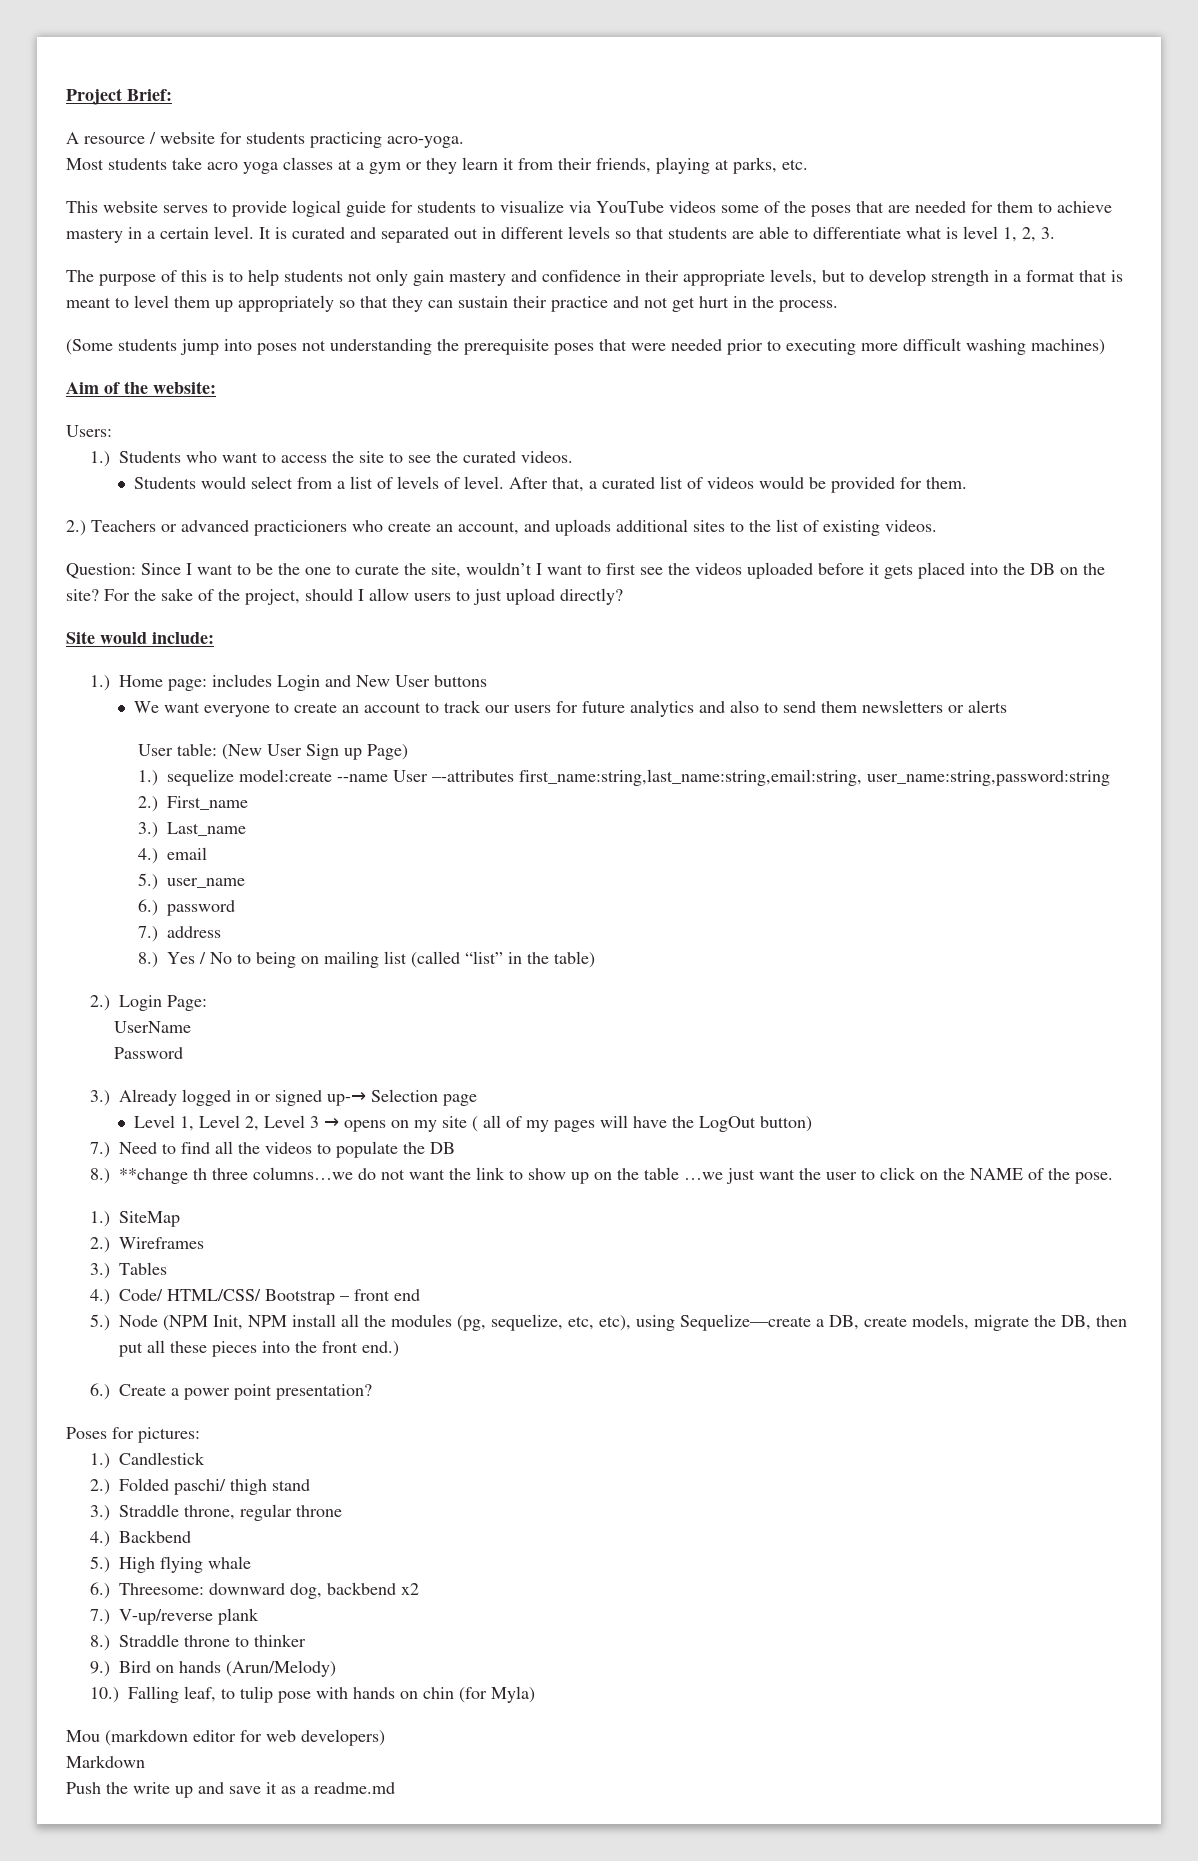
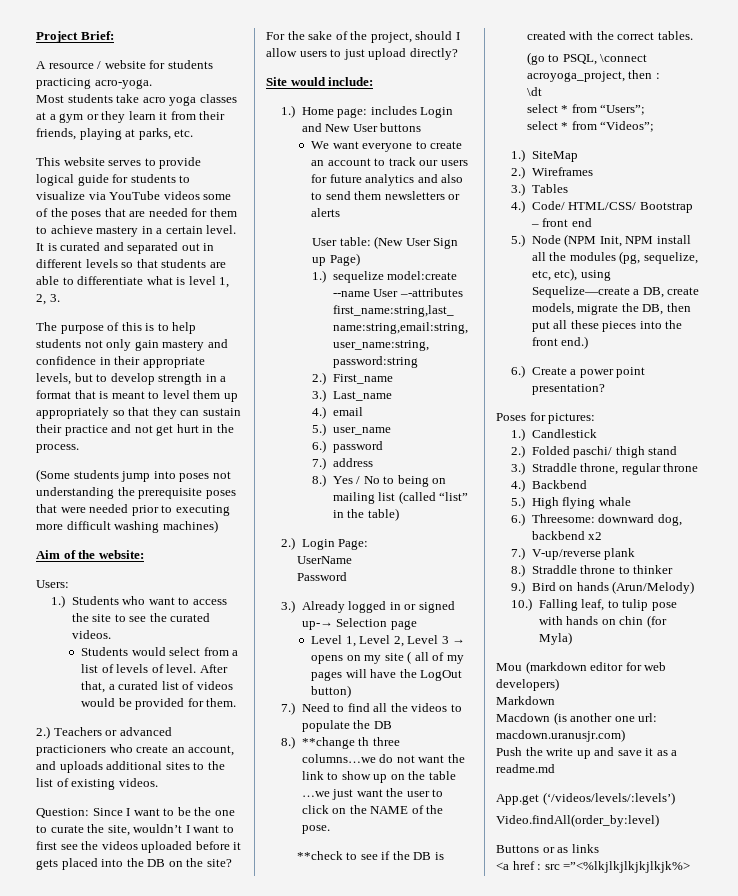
(1114, 1178) none -> [296,851,444,860] [526,31,693,40] [526,52,648,65] [526,70,660,82] [526,87,542,96] [526,104,646,115] [526,121,655,132] // **check to see if the DB is created with the correct tables. // (go to PSQL, \connect acroyoga_project, then : // \dt // select * from “Users”; // select * from “Videos”;
(145, 1761) none -> [496,712,658,725] [496,729,625,742] // Macdown (is another one url: macdown.uranusjr.com)
(395, 1788) none -> [496,792,675,805] [496,814,659,827] [496,844,599,853] [496,861,691,873] // App.get (‘/videos/levels/:levels’) // Video.findAll(order_by:level) // Buttons or as links // <a href : src =”<%lkjlkjlkjkjlkjk%>

